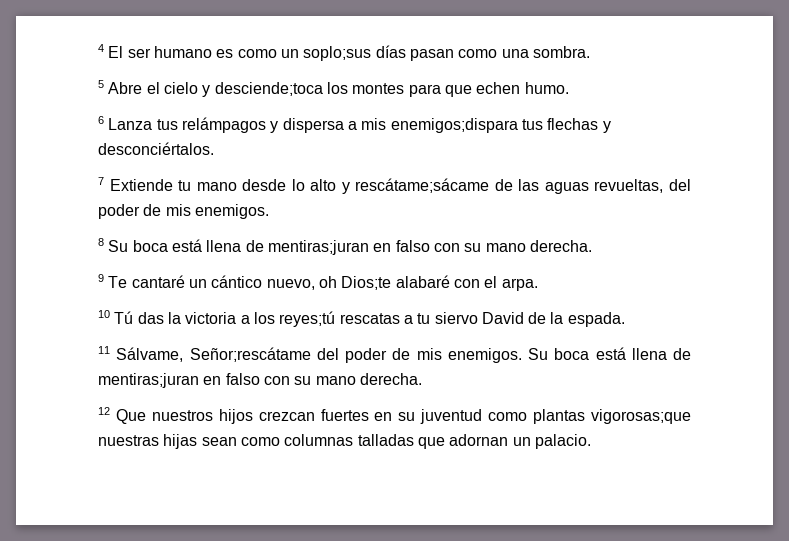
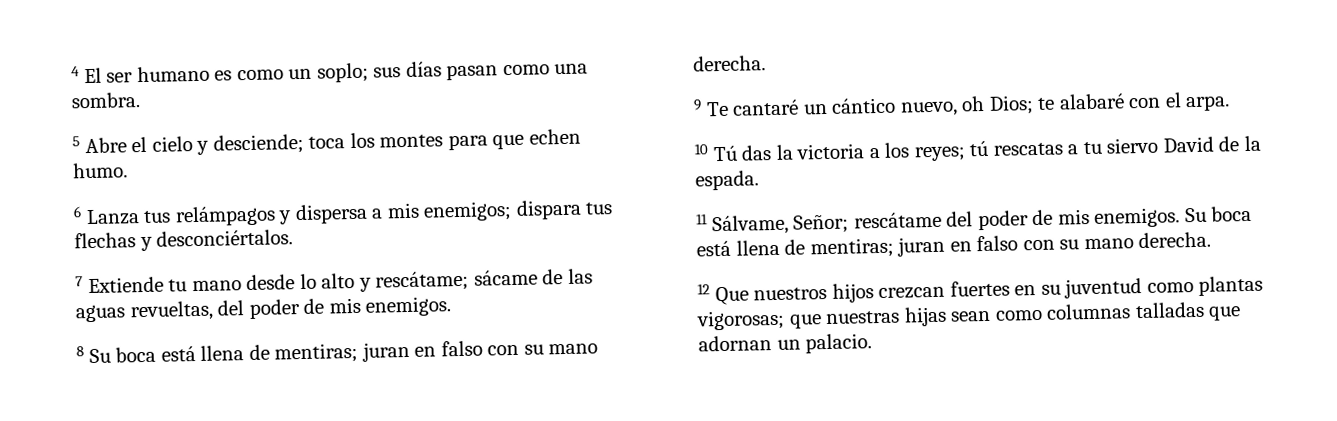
[303,46,372,61] soplo;sus -> [316,62,402,83] soplo; sus
[214,82,323,96] desciende;toca -> [212,133,346,155] desciende; toca
[390,118,518,133] enemigos;dispara -> [423,199,582,222] enemigos; dispara
[355,178,490,193] rescátame;sácame -> [375,269,538,292] rescátame; sácame
[267,240,369,255] mentiras;juran -> [274,341,410,364] mentiras; juran
[341,276,392,290] Dios;te -> [988,95,1056,115] Dios; te
[279,311,336,327] reyes;tú -> [913,140,990,162] reyes; tú
[189,347,311,362] Señor;rescátame -> [793,211,942,234] Señor; rescátame
[98,373,199,388] mentiras;juran -> [809,236,946,259] mentiras; juran
[591,409,692,424] vigorosas;que -> [696,309,822,331] vigorosas; que

